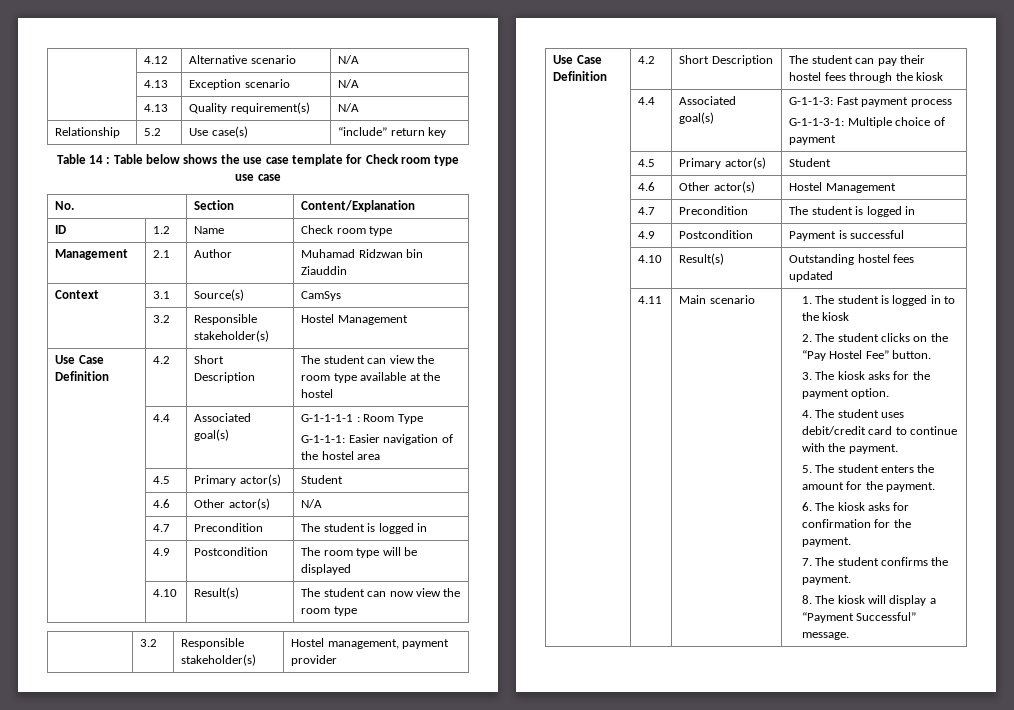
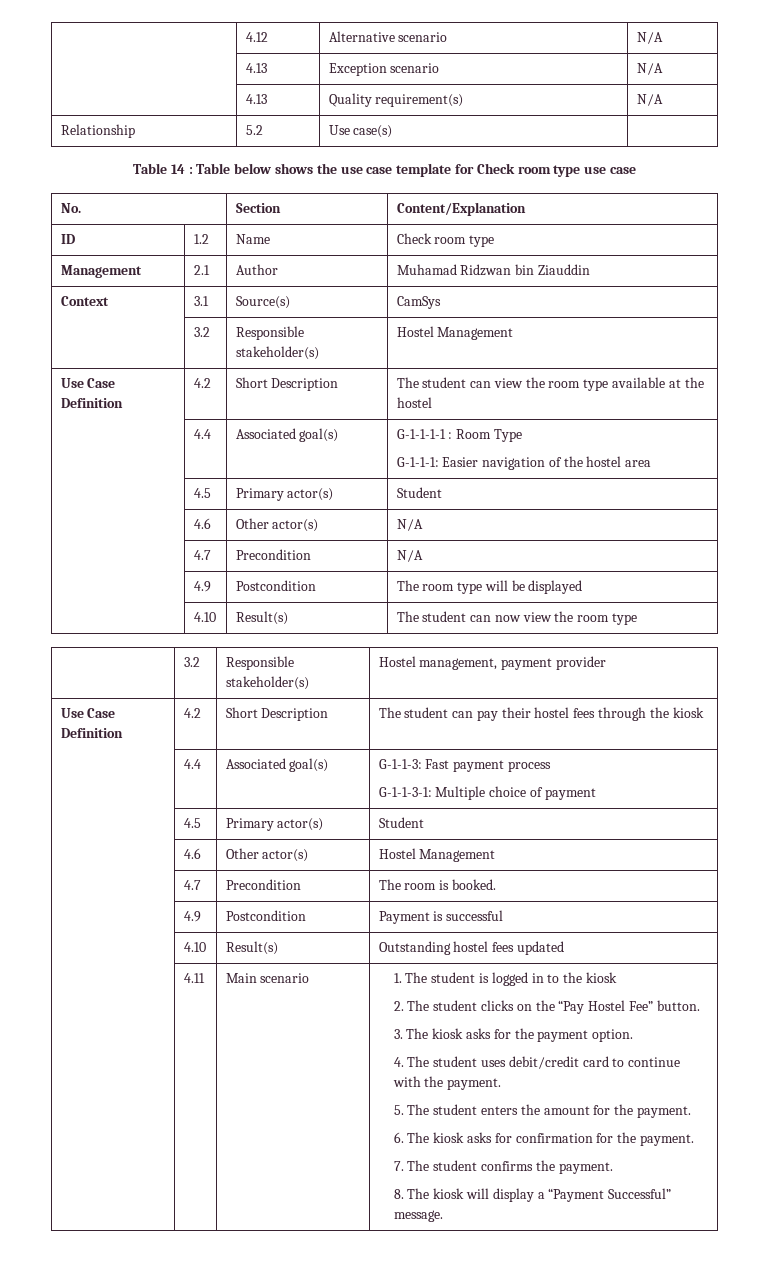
[338,127,447,138] “include” return key -> (393, 131) none
[301,523,427,534] The student is logged in -> [396,550,423,562] N/A
[811,206,915,217] student is logged in -> [404,879,496,890] room is booked.

